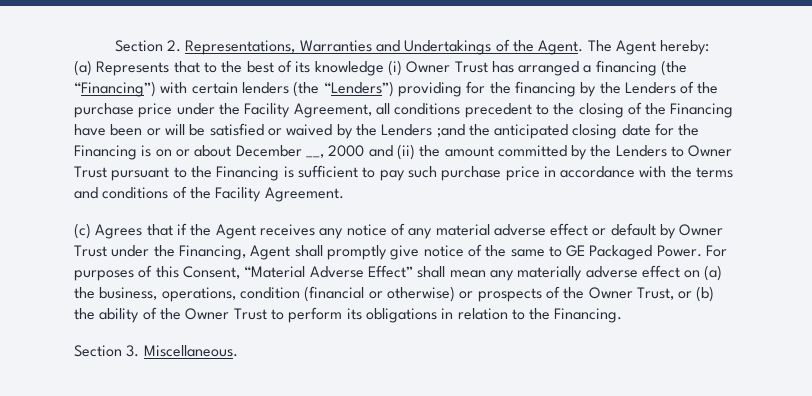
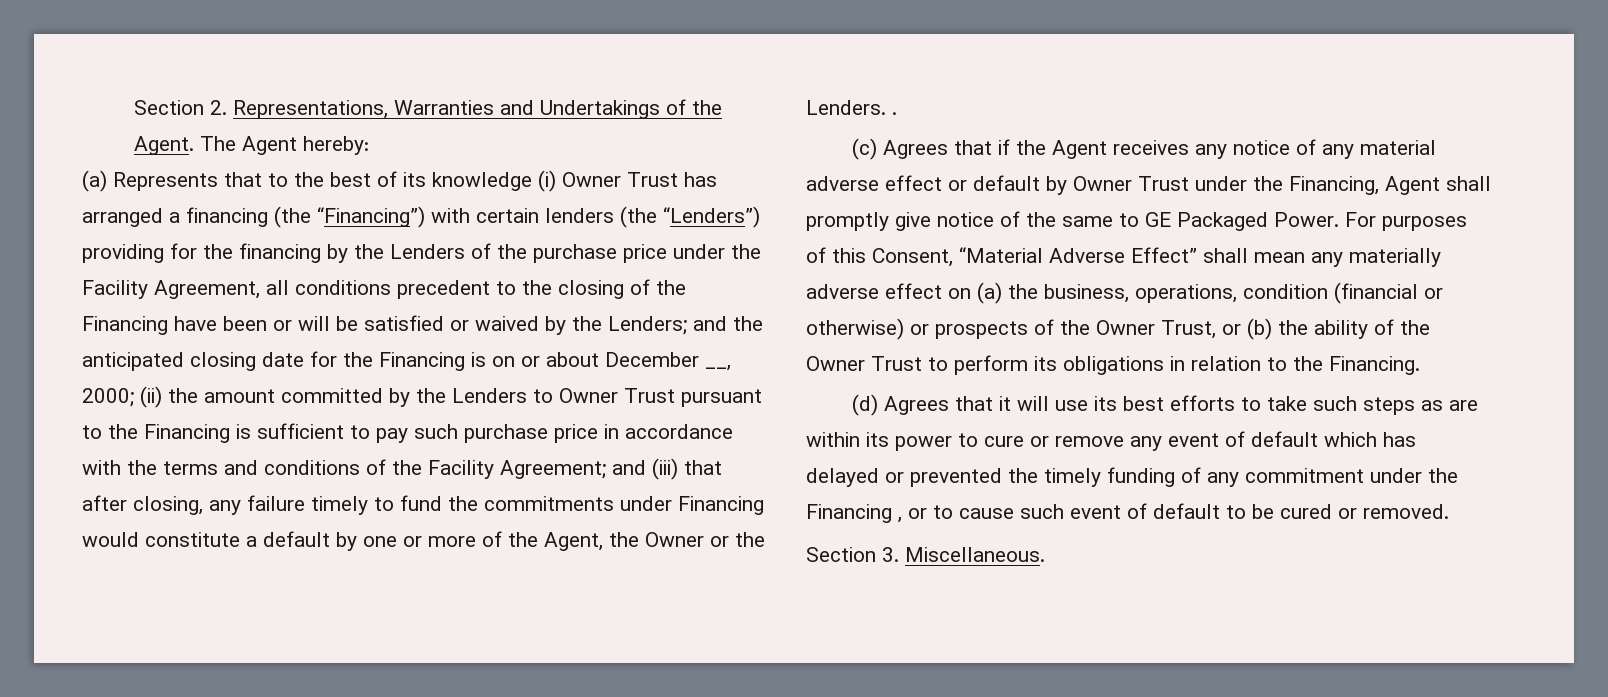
[381,124,465,137] Lenders ;and -> [608,316,727,335] Lenders; and
[328,145,393,157] 2000 and -> [82,388,134,407] 2000;
[264,187,344,202] Agreement. -> [500,458,722,480] [82,495,764,515] [82,531,765,551] [806,100,897,115] Agreement; and (iii) that after closing, any failure timely to fund the commitments under Financing would constitute a default by one or more of the Agent, the Owner or the Lenders. .
(623, 315) none -> [852,394,1479,416] [806,431,1416,451] [806,467,1458,487] [806,503,1449,523] // (d) Agrees that it will use its best efforts to take such steps as are within its power to cure or remove any event of default which has delayed or prevented the timely funding of any commitment under the Financing , or to cause such event of default to be cured or removed.

